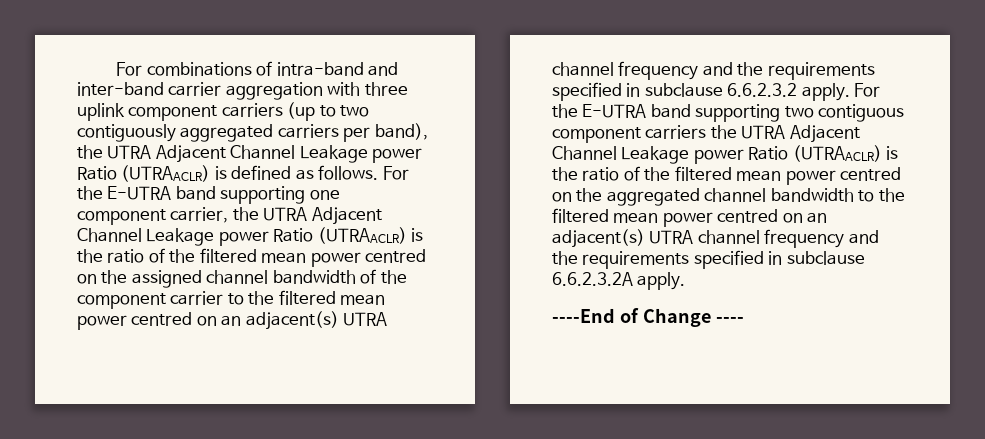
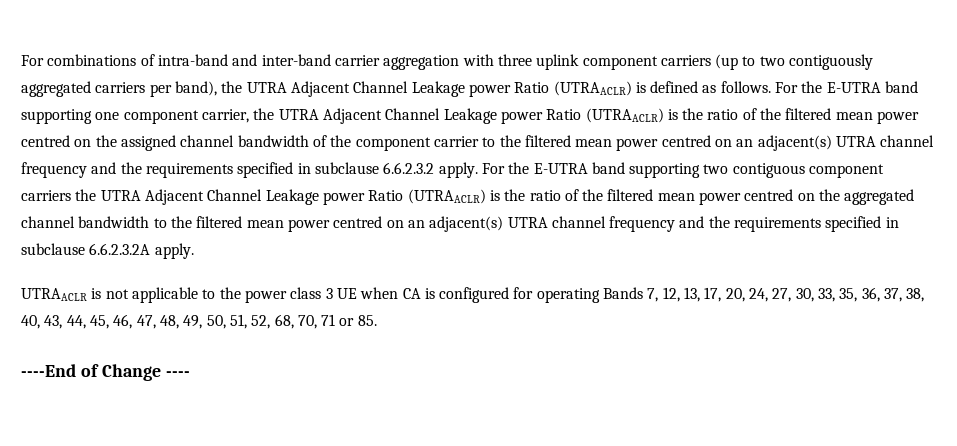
(686, 281) none -> [21,287,925,303] [21,314,377,329] // UTRAACLR is not applicable to the power class 3 UE when CA is configured for operating Bands 7, 12, 13, 17, 20, 24, 27, 30, 33, 35, 36, 37, 38, 40, 43, 44, 45, 46, 47, 48, 49, 50, 51, 52, 68, 70, 71 or 85.

